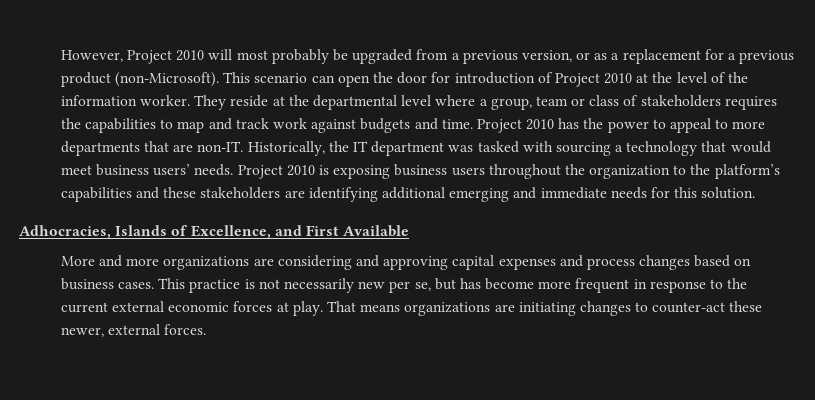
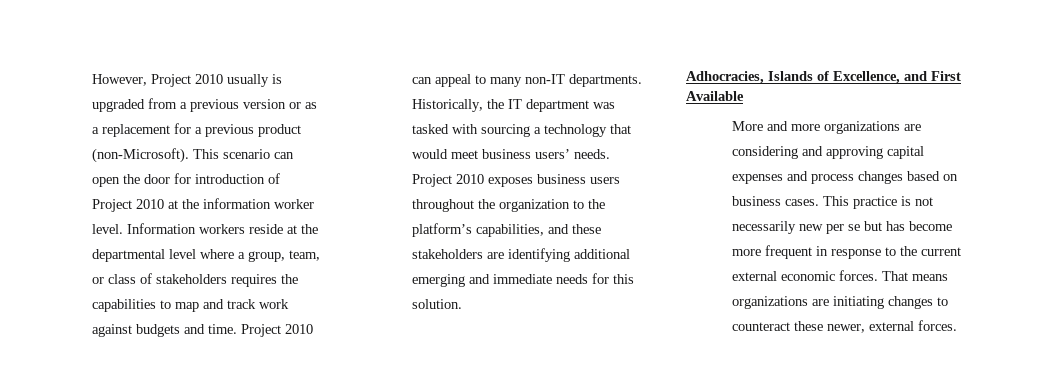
[208,49,348,64] will most probably be -> [227,74,283,87] usually is
[521,50,572,62] version, -> [243,99,287,109] version
[676,72,748,83] [60,95,227,110] level of the information worker. They -> [203,198,315,209] [92,223,246,234] information worker level. Information workers
[535,96,568,106] team -> [289,250,321,261] team,
[558,118,766,133] [60,141,244,156] has the power to appeal to more departments that are non-IT. -> [412,74,643,87] can appeal to many non-IT departments.
[318,165,391,179] is exposing -> [488,177,534,187] exposes
[60,187,132,202] capabilities -> [476,224,545,237] capabilities,
[414,282,431,291] se, -> [848,224,861,231] se
[233,301,323,316] forces at play. -> [839,270,879,281] forces.
[652,302,726,313] counter-act -> [732,322,791,331] counteract

